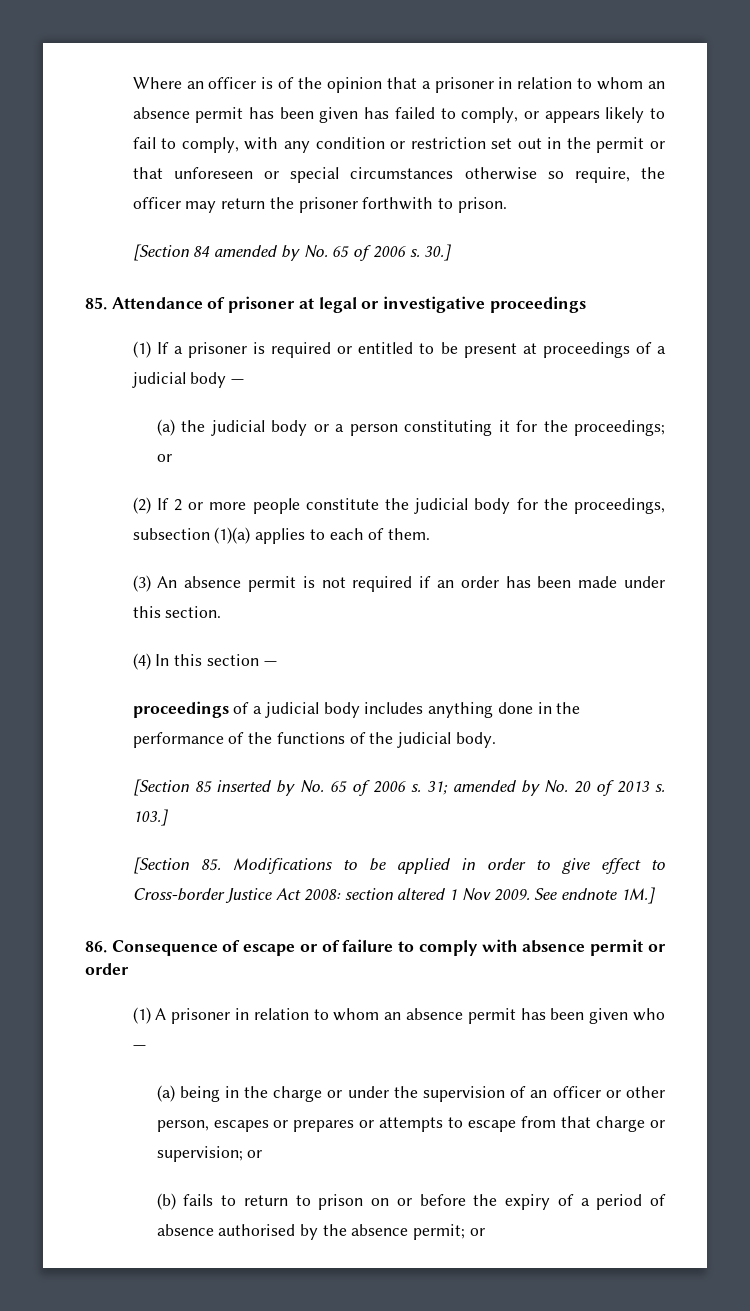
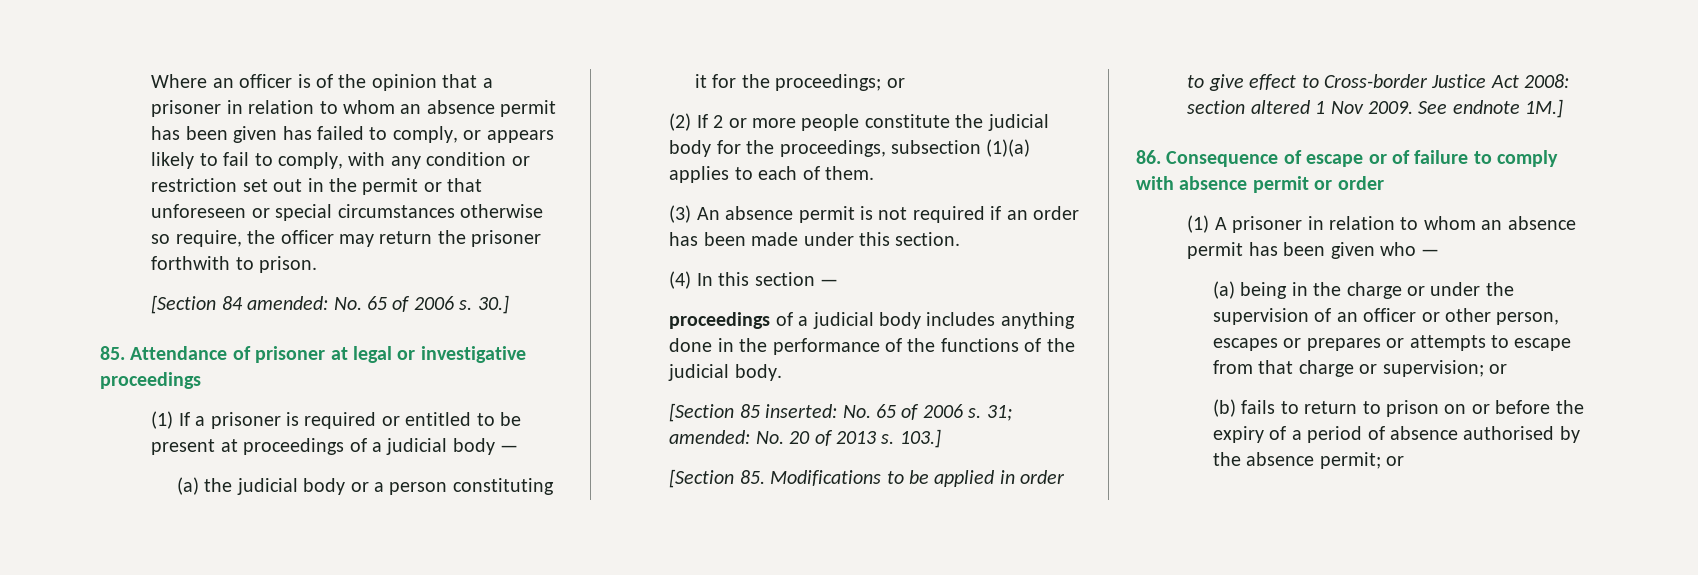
[214,245,300,261] amended by -> [247,296,329,310] amended:
[216,780,296,796] inserted by -> [765,404,838,418] inserted:
[452,780,540,796] amended by -> [669,430,751,444] amended:

